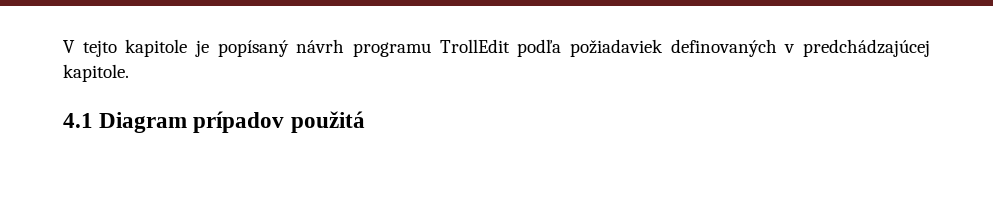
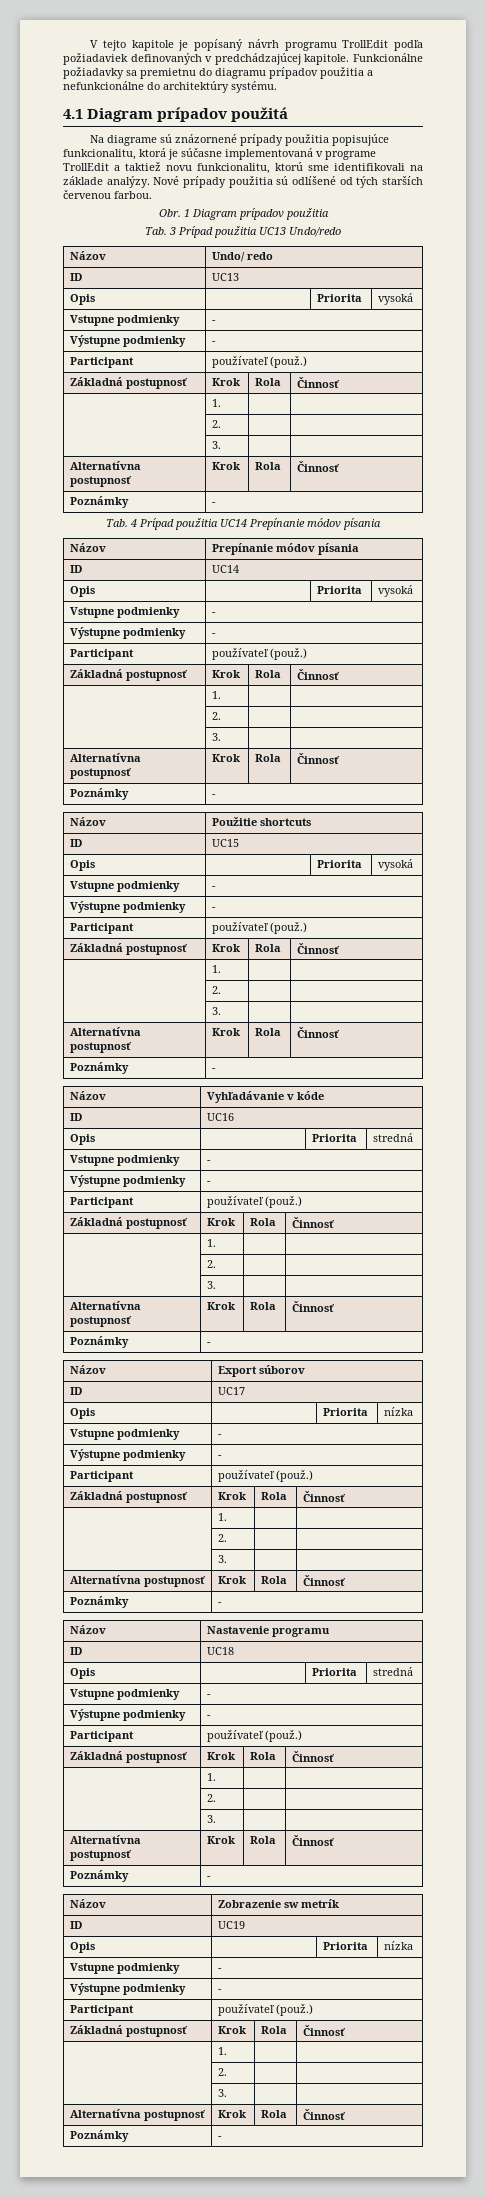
[63,111,365,133] // 4.1 Diagram prípadov použitá -> [353,53,423,62] [63,67,373,79] [63,81,277,93] [63,107,289,122] [90,134,390,146] [63,148,376,160] [63,162,423,174] [63,176,424,188] [63,190,152,199] [158,208,329,220] [145,226,341,238] [70,251,107,260] [212,252,274,262] [70,273,83,281] [212,273,240,281] [70,294,96,305] [317,294,363,302] [378,293,414,305] [70,315,181,326] [212,320,217,323] [70,335,187,347] [212,341,217,344] [70,357,135,368] [212,356,308,368] [70,377,189,389] [212,378,241,386] [255,378,282,386] [297,377,341,388] [212,399,222,407] [212,420,222,428] [212,441,222,449] [70,461,142,470] [70,476,133,487] [212,462,241,470] [255,462,282,470] [297,461,341,472] [70,496,130,508] [212,502,217,505] [106,518,381,530] [70,543,107,552] [212,543,360,555] [70,565,83,573] [212,565,240,573] [70,586,96,597] [317,586,363,594] [378,585,414,597] [70,607,181,618] [212,612,217,615] [70,627,187,639] [212,633,217,636] [70,649,135,660] [212,648,308,660] [70,669,189,681] [212,670,241,678] [255,670,282,678] [297,669,341,680] [212,691,222,699] [212,712,222,720] [212,733,222,741] [70,753,142,762] [70,768,133,779] [212,754,241,762] [255,754,282,762] [297,753,341,764] [70,788,130,800] [212,794,217,797] [70,817,107,826] [212,817,312,826] [70,839,83,847] [212,839,240,847] [70,860,96,871] [317,860,363,868] [378,859,414,871] [70,881,181,892] [212,886,217,889] [70,901,187,913] [212,907,217,910] [70,923,135,934] [212,922,308,934] [70,943,189,955] [212,944,241,952] [255,944,282,952] [297,943,341,954] [212,965,222,973] [212,986,222,994] [212,1007,222,1015] [70,1027,142,1036] [70,1042,133,1053] [212,1028,241,1036] [255,1028,282,1036] [297,1027,341,1038] [70,1062,130,1074] [212,1068,217,1071] [70,1091,107,1100] [207,1091,325,1103] [70,1113,83,1121] [207,1113,235,1121] [70,1134,96,1145] [312,1134,358,1142] [373,1133,414,1142] [70,1155,181,1166] [207,1160,212,1163] [70,1175,187,1187] [207,1181,212,1184] [70,1197,135,1208] [207,1196,303,1208] [70,1217,189,1229] [207,1218,236,1226] [250,1218,277,1226] [292,1217,336,1228] [207,1239,217,1247] [207,1260,217,1268] [207,1281,217,1289] [70,1301,142,1310] [70,1316,133,1327] [207,1302,236,1310] [250,1302,277,1310] [292,1301,336,1312] [70,1336,130,1348] [207,1342,212,1345] [70,1365,107,1374] [218,1365,306,1377] [70,1387,83,1395] [218,1387,246,1395] [70,1408,96,1419] [323,1408,369,1416] [384,1407,414,1416] [70,1429,181,1440] [218,1434,223,1437] [70,1449,187,1461] [218,1455,223,1458] [70,1471,135,1482] [218,1470,314,1482] [70,1491,189,1503] [218,1492,247,1500] [261,1492,288,1500] [303,1491,347,1502] [218,1513,228,1521] [218,1534,228,1542] [218,1555,228,1563] [70,1575,207,1587] [218,1576,247,1584] [261,1576,288,1584] [303,1575,347,1586] [70,1596,130,1608] [218,1602,223,1605] [70,1625,107,1634] [207,1626,331,1637] [70,1647,83,1655] [207,1647,235,1655] [70,1668,96,1679] [312,1668,358,1676] [373,1667,414,1676] [70,1689,181,1700] [207,1694,212,1697] [70,1709,187,1721] [207,1715,212,1718] [70,1731,135,1742] [207,1730,303,1742] [70,1751,189,1763] [207,1752,236,1760] [250,1752,277,1760] [292,1751,336,1762] [207,1773,217,1781] [207,1794,217,1802] [207,1815,217,1823] [70,1835,142,1844] [70,1850,133,1861] [207,1836,236,1844] [250,1836,277,1844] [292,1835,336,1846] [70,1870,130,1882] [207,1876,212,1879] [70,1899,107,1908] [218,1899,340,1908] [70,1921,83,1929] [218,1921,246,1929] [70,1942,96,1953] [323,1942,369,1950] [384,1941,414,1950] [70,1963,181,1974] [218,1968,223,1971] [70,1983,187,1995] [218,1989,223,1992] [70,2005,135,2016] [218,2004,314,2016] [70,2025,189,2037] [218,2026,247,2034] [261,2026,288,2034] [303,2025,347,2036] [218,2047,228,2055] [218,2068,228,2076] [218,2089,228,2097] [70,2109,207,2121] [218,2110,247,2118] [261,2110,288,2118] [303,2109,347,2120] [70,2130,130,2142] [218,2136,223,2139] Funkcionálne požiadavky sa premietnu do diagramu prípadov použitia a nefunkcionálne do architektúry systému. // 4.1 Diagram prípadov použitá // Na diagrame sú znázornené prípady použitia popisujúce funkcionalitu, ktorá je súčasne implementovaná v programe TrollEdit a taktiež novu funkcionalitu, ktorú sme identifikovali na základe analýzy. Nové prípady použitia sú odlíšené od tých starších červenou farbou. // Obr. 1 Diagram prípadov použitia // Tab. 3 Prípad použitia UC13 Undo/redo // Názov | Undo/ redo // ID | UC13 // Opis | | Priorita | vysoká // Vstupne podmienky | - // Výstupne podmienky | - // Participant | používateľ (použ.) // Základná postupnosť | Krok | Rola | Činnosť // | 1. | | // | 2. | | // | 3. | | // Alternatívna postupnosť | Krok | Rola | Činnosť // Poznámky | - // Tab. 4 Prípad použitia UC14 Prepínanie módov písania // Názov | Prepínanie módov písania // ID | UC14 // Opis | | Priorita | vysoká // Vstupne podmienky | - // Výstupne podmienky | - // Participant | používateľ (použ.) // Základná postupnosť | Krok | Rola | Činnosť // | 1. | | // | 2. | | // | 3. | | // Alternatívna postupnosť | Krok | Rola | Činnosť // Poznámky | - // Názov | Použitie shortcuts // ID | UC15 // Opis | | Priorita | vysoká // Vstupne podmienky | - // Výstupne podmienky | - // Participant | používateľ (použ.) // Základná postupnosť | Krok | Rola | Činnosť // | 1. | | // | 2. | | // | 3. | | // Alternatívna postupnosť | Krok | Rola | Činnosť // Poznámky | - // Názov | Vyhľadávanie v kóde // ID | UC16 // Opis | | Priorita | stredná // Vstupne podmienky | - // Výstupne podmienky | - // Participant | používateľ (použ.) // Základná postupnosť | Krok | Rola | Činnosť // | 1. | | // | 2. | | // | 3. | | // Alternatívna postupnosť | Krok | Rola | Činnosť // Poznámky | - // Názov | Export súborov // ID | UC17 // Opis | | Priorita | nízka // Vstupne podmienky | - // Výstupne podmienky | - // Participant | používateľ (použ.) // Základná postupnosť | Krok | Rola | Činnosť // | 1. | | // | 2. | | // | 3. | | // Alternatívna postupnosť | Krok | Rola | Činnosť // Poznámky | - // Názov | Nastavenie programu // ID | UC18 // Opis | | Priorita | stredná // Vstupne podmienky | - // Výstupne podmienky | - // Participant | používateľ (použ.) // Základná postupnosť | Krok | Rola | Činnosť // | 1. | | // | 2. | | // | 3. | | // Alternatívna postupnosť | Krok | Rola | Činnosť // Poznámky | - // Názov | Zobrazenie sw metrík // ID | UC19 // Opis | | Priorita | nízka // Vstupne podmienky | - // Výstupne podmienky | - // Participant | používateľ (použ.) // Základná postupnosť | Krok | Rola | Činnosť // | 1. | | // | 2. | | // | 3. | | // Alternatívna postupnosť | Krok | Rola | Činnosť // Poznámky | -

